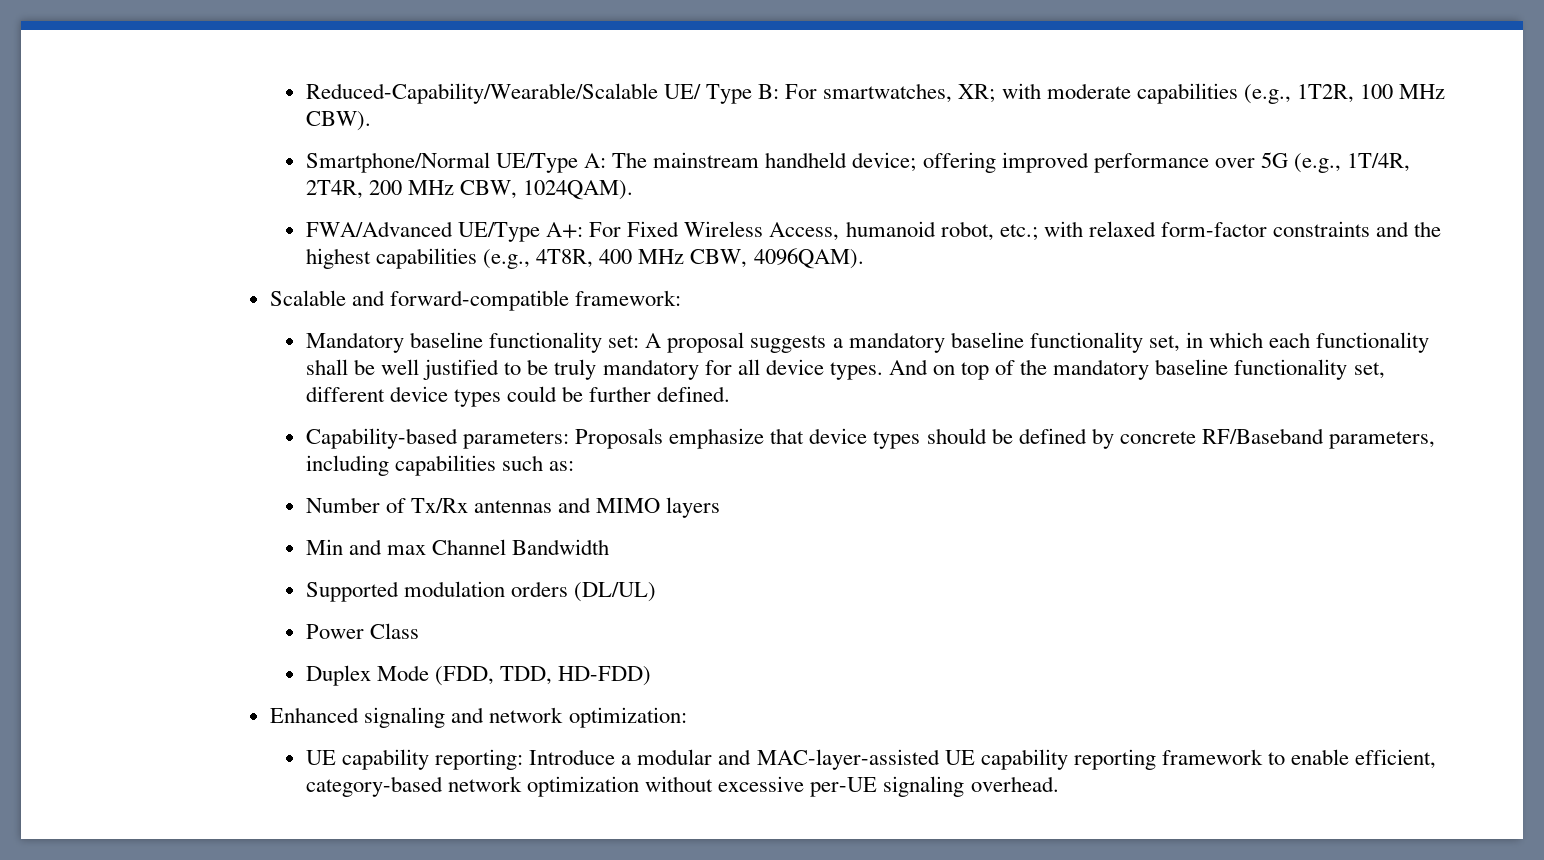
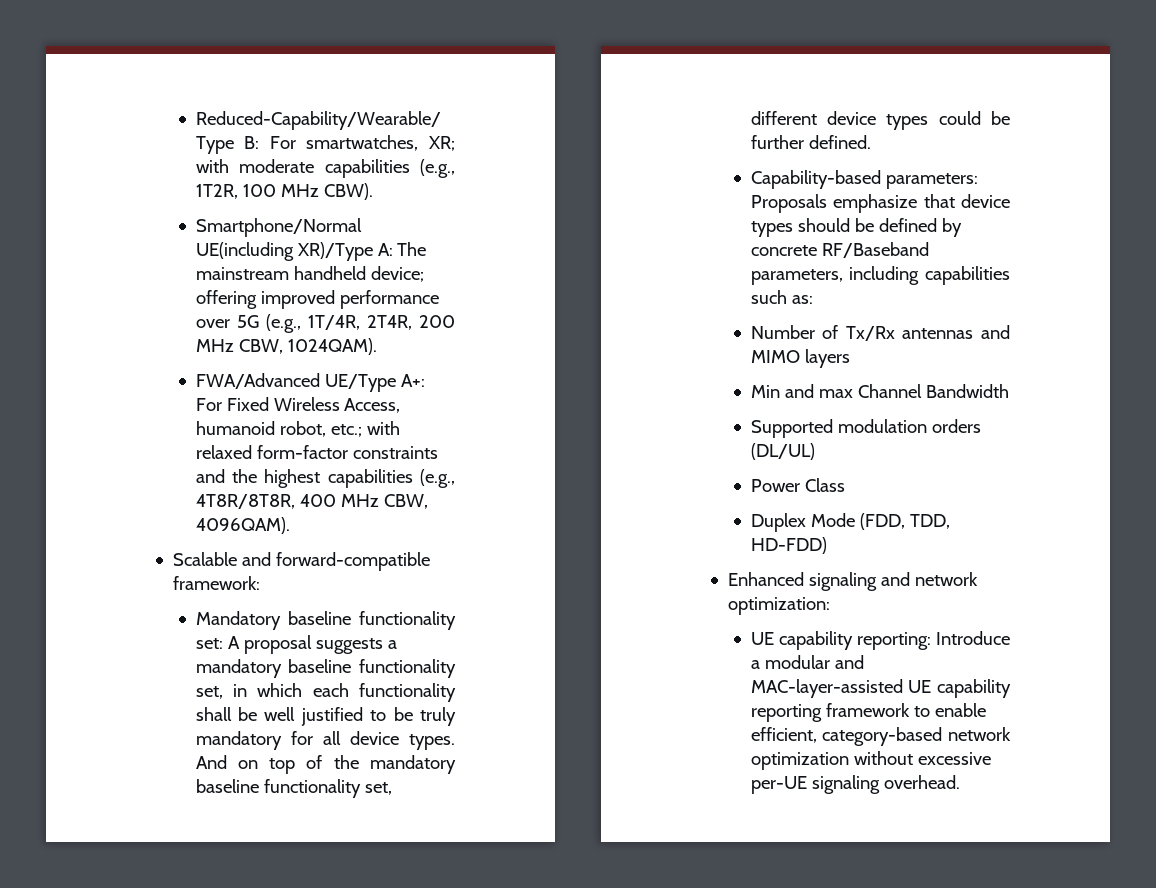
[306,83,702,104] Reduced-Capability/Wearable/Scalable UE/ -> [195,111,441,130] Reduced-Capability/Wearable/
[496,153,579,173] UE/Type -> [195,242,373,261] UE(including XR)/Type
[536,249,594,268] 4T8R, -> [195,494,295,509] 4T8R/8T8R,

